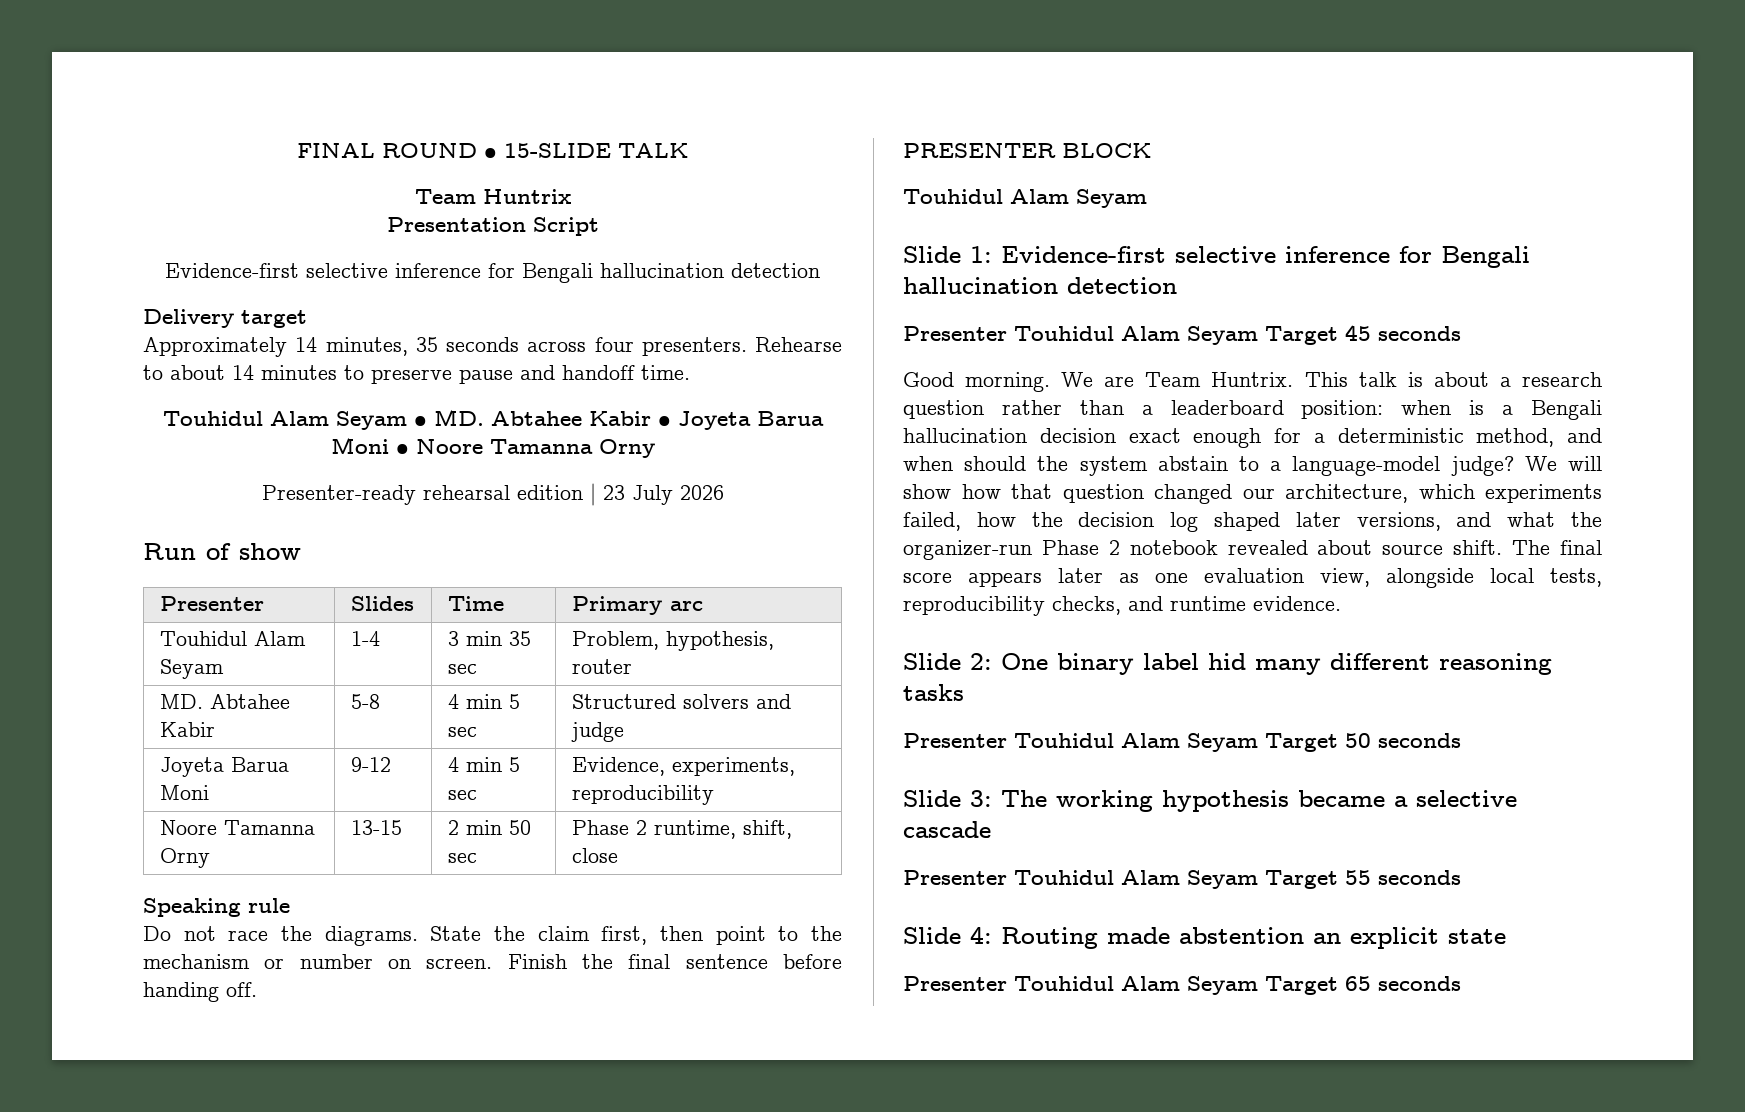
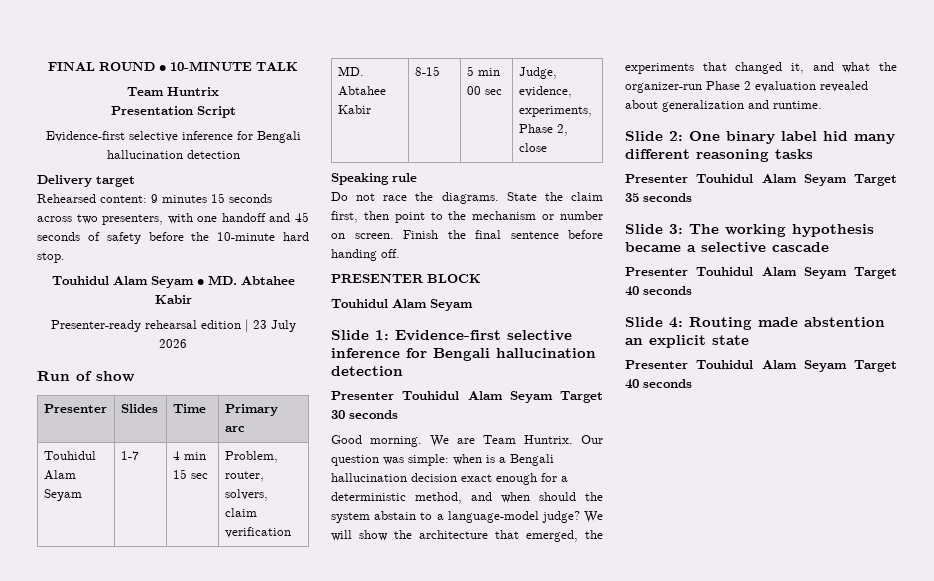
[504,143,611,158] 15-SLIDE -> [170,61,252,71] 10-MINUTE
[143,337,842,357] [143,365,690,384] Approximately 14 minutes, 35 seconds across four presenters. Rehearse to about 14 minutes to preserve pause and handoff time. -> [37,193,272,203] [37,212,310,225] [37,232,309,244] [37,252,65,263] Rehearsed content: 9 minutes 15 seconds across two presenters, with one handoff and 45 seconds of safety before the 10-minute hard stop.
[657,411,824,430] [330,437,655,458] • Joyeta Barua Moni • Noore Tamanna Orny -> (192, 299) none
[350,631,380,646] [447,631,531,646] [447,664,477,674] [571,631,774,651] [571,659,632,674] [159,694,290,709] [159,722,215,737] [350,694,380,709] [447,694,520,709] [447,727,477,737] [571,694,791,709] [570,722,624,742] [159,757,289,777] [159,785,209,800] [350,757,391,772] [447,757,520,772] [447,790,477,800] [571,757,795,776] [571,785,714,805] [159,820,315,835] [159,848,210,868] [350,820,402,835] [447,820,531,835] [447,853,477,863] [571,820,792,839] 1-4 | 3 min 35 sec | Problem, hypothesis, router // MD. Abtahee Kabir | 5-8 | 4 min 5 sec | Structured solvers and judge // Joyeta Barua Moni | 9-12 | 4 min 5 sec | Evidence, experiments, reproducibility // Noore Tamanna Orny | 13-15 | 2 min 50 sec | Phase 2 runtime, shift, -> [120,451,139,460] [172,451,206,460] [172,469,208,479] [224,451,278,463] [224,471,264,482] [224,489,268,501] [224,508,257,517] [224,527,291,538] [337,66,364,76] [337,86,386,96] [337,105,371,114] [414,66,440,76] [466,66,500,76] [466,86,502,95] [518,67,557,79] [518,86,572,98] [518,106,592,117] [518,124,568,136] 1-7 | 4 min 15 sec | Problem, router, solvers, claim verification // MD. Abtahee Kabir | 8-15 | 5 min 00 sec | Judge, evidence, experiments, Phase 2,
[1345,325,1371,341] 45 -> [331,410,345,419] 30
[1304,372,1602,387] [903,400,1384,419] This talk is about a research question rather than a leaderboard position: -> [581,435,603,444] [331,454,449,466] Our question was simple:
[961,484,1602,504] [903,512,1441,532] how that question changed our architecture, which experiments failed, how the decision log shaped later versions, -> [394,530,603,542] [625,62,804,74] the architecture that emerged, the experiments that changed it,
[1129,540,1218,555] notebook -> [755,81,816,92] evaluation
[1382,540,1602,555] [903,568,1602,588] [903,596,1341,616] source shift. The final score appears later as one evaluation view, alongside local tests, reproducibility checks, and runtime evidence. -> [662,100,822,112] generalization and runtime.
[1345,733,1371,748] 50 -> [625,193,639,202] 35
[1345,870,1371,885] 55 -> [625,286,639,296] 40
[1345,976,1371,991] 65 -> [625,379,639,389] 40

